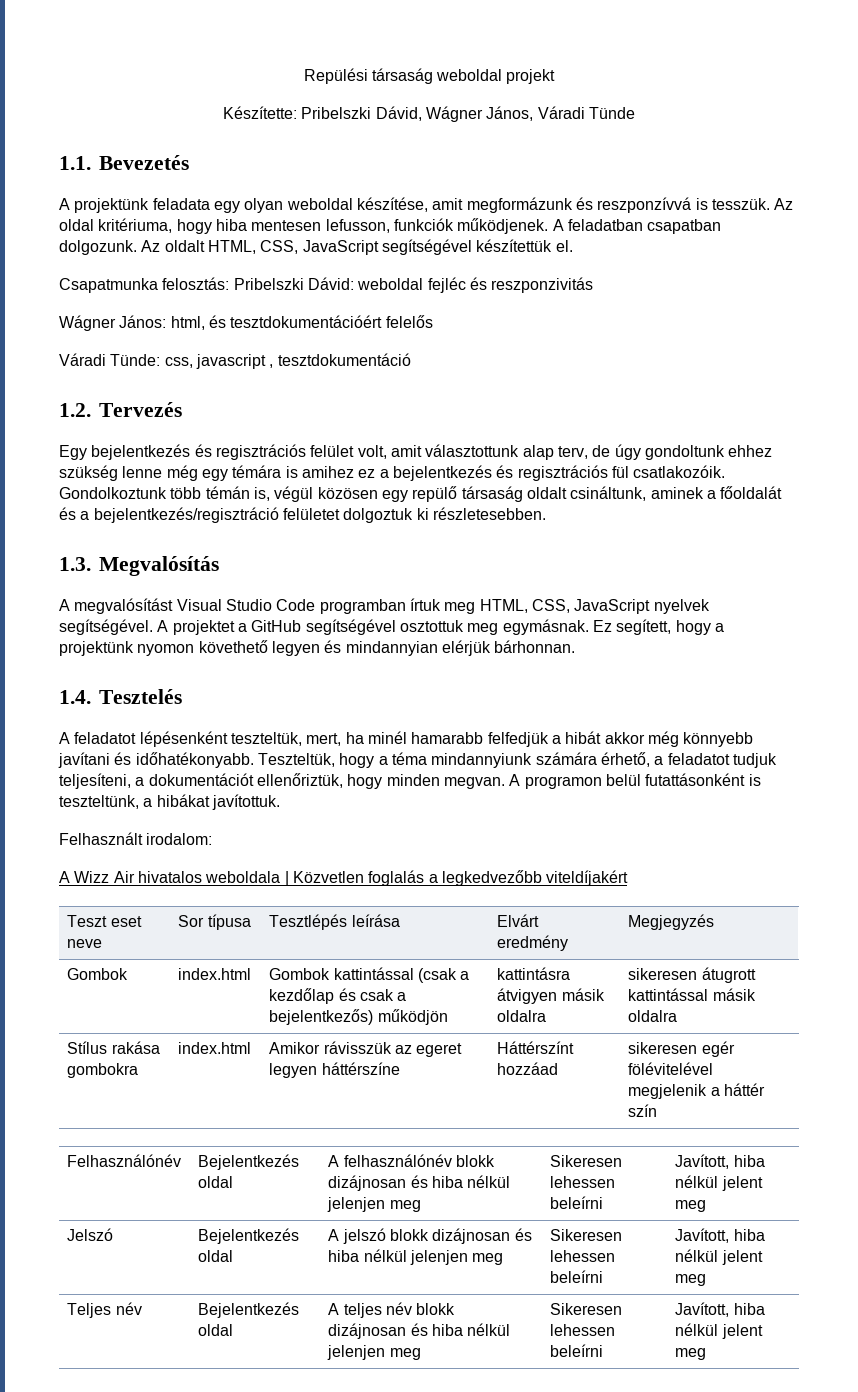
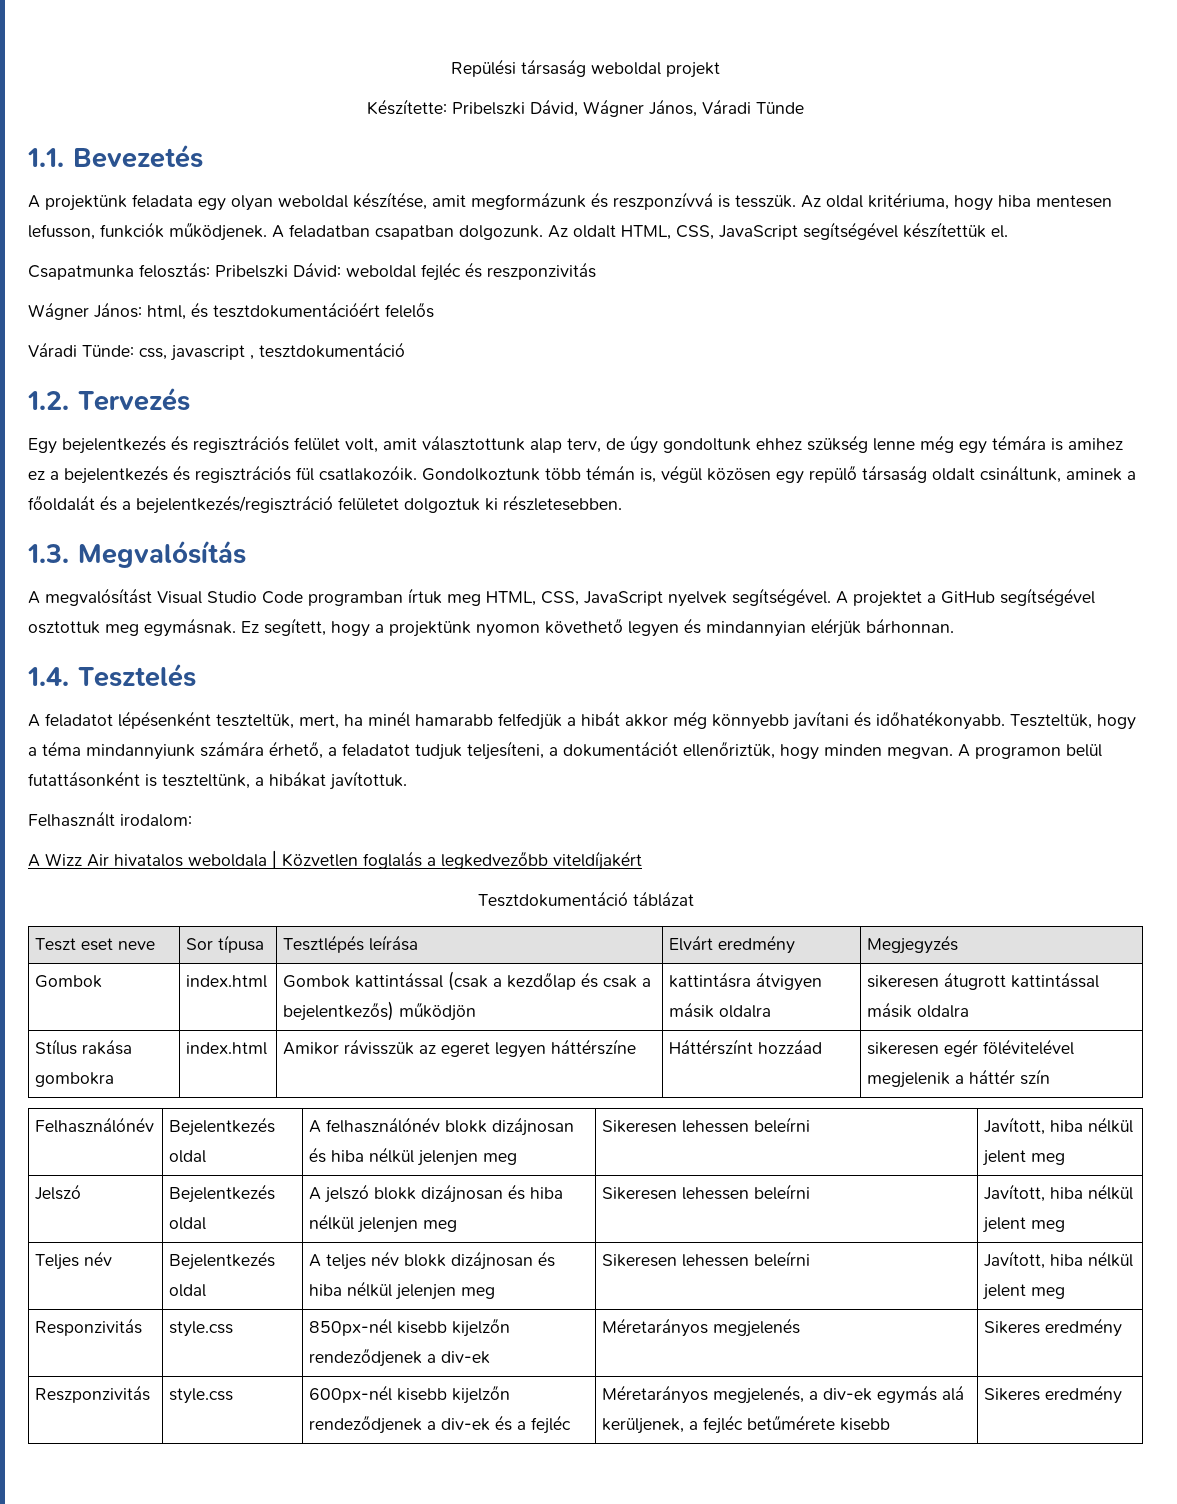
(629, 878) none -> [477,891,694,907] // Tesztdokumentáció táblázat
(707, 1354) none -> [35,1318,143,1336] [169,1321,234,1337] [309,1318,511,1337] [309,1348,491,1367] [602,1318,801,1337] [984,1318,1123,1337] [35,1385,151,1403] [169,1388,234,1404] [309,1385,511,1404] [309,1415,572,1434] [602,1385,965,1404] [602,1415,891,1434] [984,1385,1123,1404] // Responzivitás | style.css | 850px-nél kisebb kijelzőn rendeződjenek a div-ek | Méretarányos megjelenés | Sikeres eredmény // Reszponzivitás | style.css | 600px-nél kisebb kijelzőn rendeződjenek a div-ek és a fejléc | Méretarányos megjelenés, a div-ek egymás alá kerüljenek, a fejléc betűmérete kisebb | Sikeres eredmény

